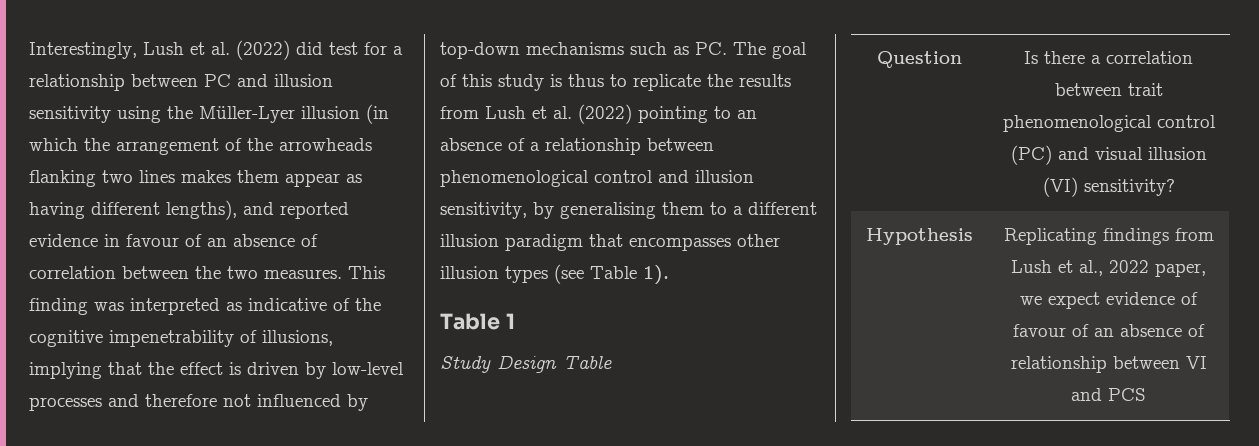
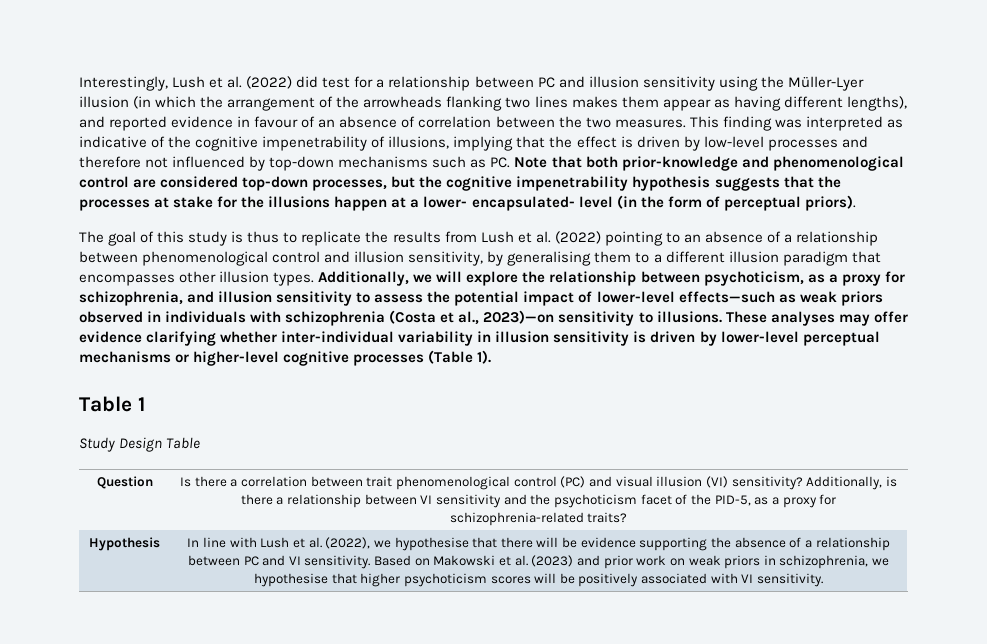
(727, 48) none -> [514,156,904,171] [79,176,841,191] [79,195,856,211] Note that both prior-knowledge and phenomenological control are considered top-down processes, but the cognitive impenetrability hypothesis suggests that the processes at stake for the illusions happen at a lower- encapsulated- level (in the form of perceptual priors). //
[505,264,637,284] types (see Table -> [273,271,905,286] [79,291,883,306] [79,310,908,326] [79,331,880,346] [79,350,474,366] types. Additionally, we will explore the relationship between psychoticism, as a proxy for schizophrenia, and illusion sensitivity to assess the potential impact of lower-level effects—such as weak priors observed in individuals with schizophrenia (Costa et al., 2023)—on sensitivity to illusions. These analyses may offer evidence clarifying whether inter-individual variability in illusion sensitivity is driven by lower-level perceptual mechanisms or higher-level cognitive processes (Table
[866,228,973,245] [1003,228,1214,245] [1011,260,1206,277] [1020,292,1198,309] [1013,324,1205,337] [1010,356,1207,373] [1071,388,1146,401] // Hypothesis | Replicating findings from Lush et al., 2022 paper, we expect evidence of favour of an absence of relationship between VI and PCS -> [806,476,897,490] [240,494,837,508] [449,512,628,526] [89,537,160,551] [187,537,890,551] [187,555,890,569] [253,573,824,587] Additionally, is there a relationship between VI sensitivity and the psychoticism facet of the PID-5, as a proxy for schizophrenia-related traits? // Hypothesis | In line with Lush et al. (2022), we hypothesise that there will be evidence supporting the absence of a relationship between PC and VI sensitivity. Based on Makowski et al. (2023) and prior work on weak priors in schizophrenia, we hypothesise that higher psychoticism scores will be positively associated with VI sensitivity.

